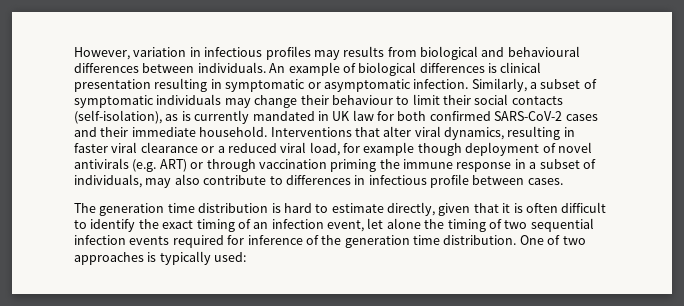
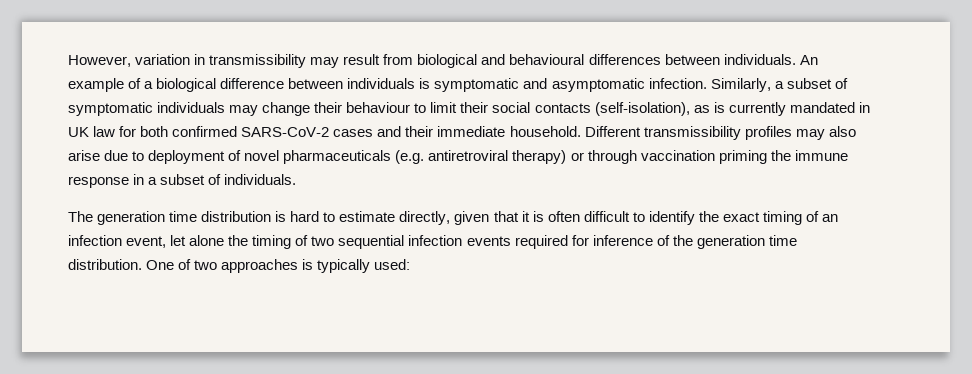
[204,46,385,60] infectious profiles may results -> [209,54,381,68] transmissibility may result
[358,62,542,76] [74,78,321,92] biological differences is clinical presentation resulting in symptomatic or -> [144,78,548,92] a biological difference between individuals is symptomatic and
[270,126,575,140] [74,142,592,156] [74,158,187,172] Interventions that alter viral dynamics, resulting in faster viral clearance or a reduced viral load, for example though deployment of novel antivirals (e.g. ART) -> [584,126,856,140] [68,150,567,164] Different transmissibility profiles may also arise due to deployment of novel pharmaceuticals (e.g. antiretroviral therapy)
[74,174,563,188] individuals, may also contribute to differences in infectious profile between cases. -> [224,174,297,185] individuals.

